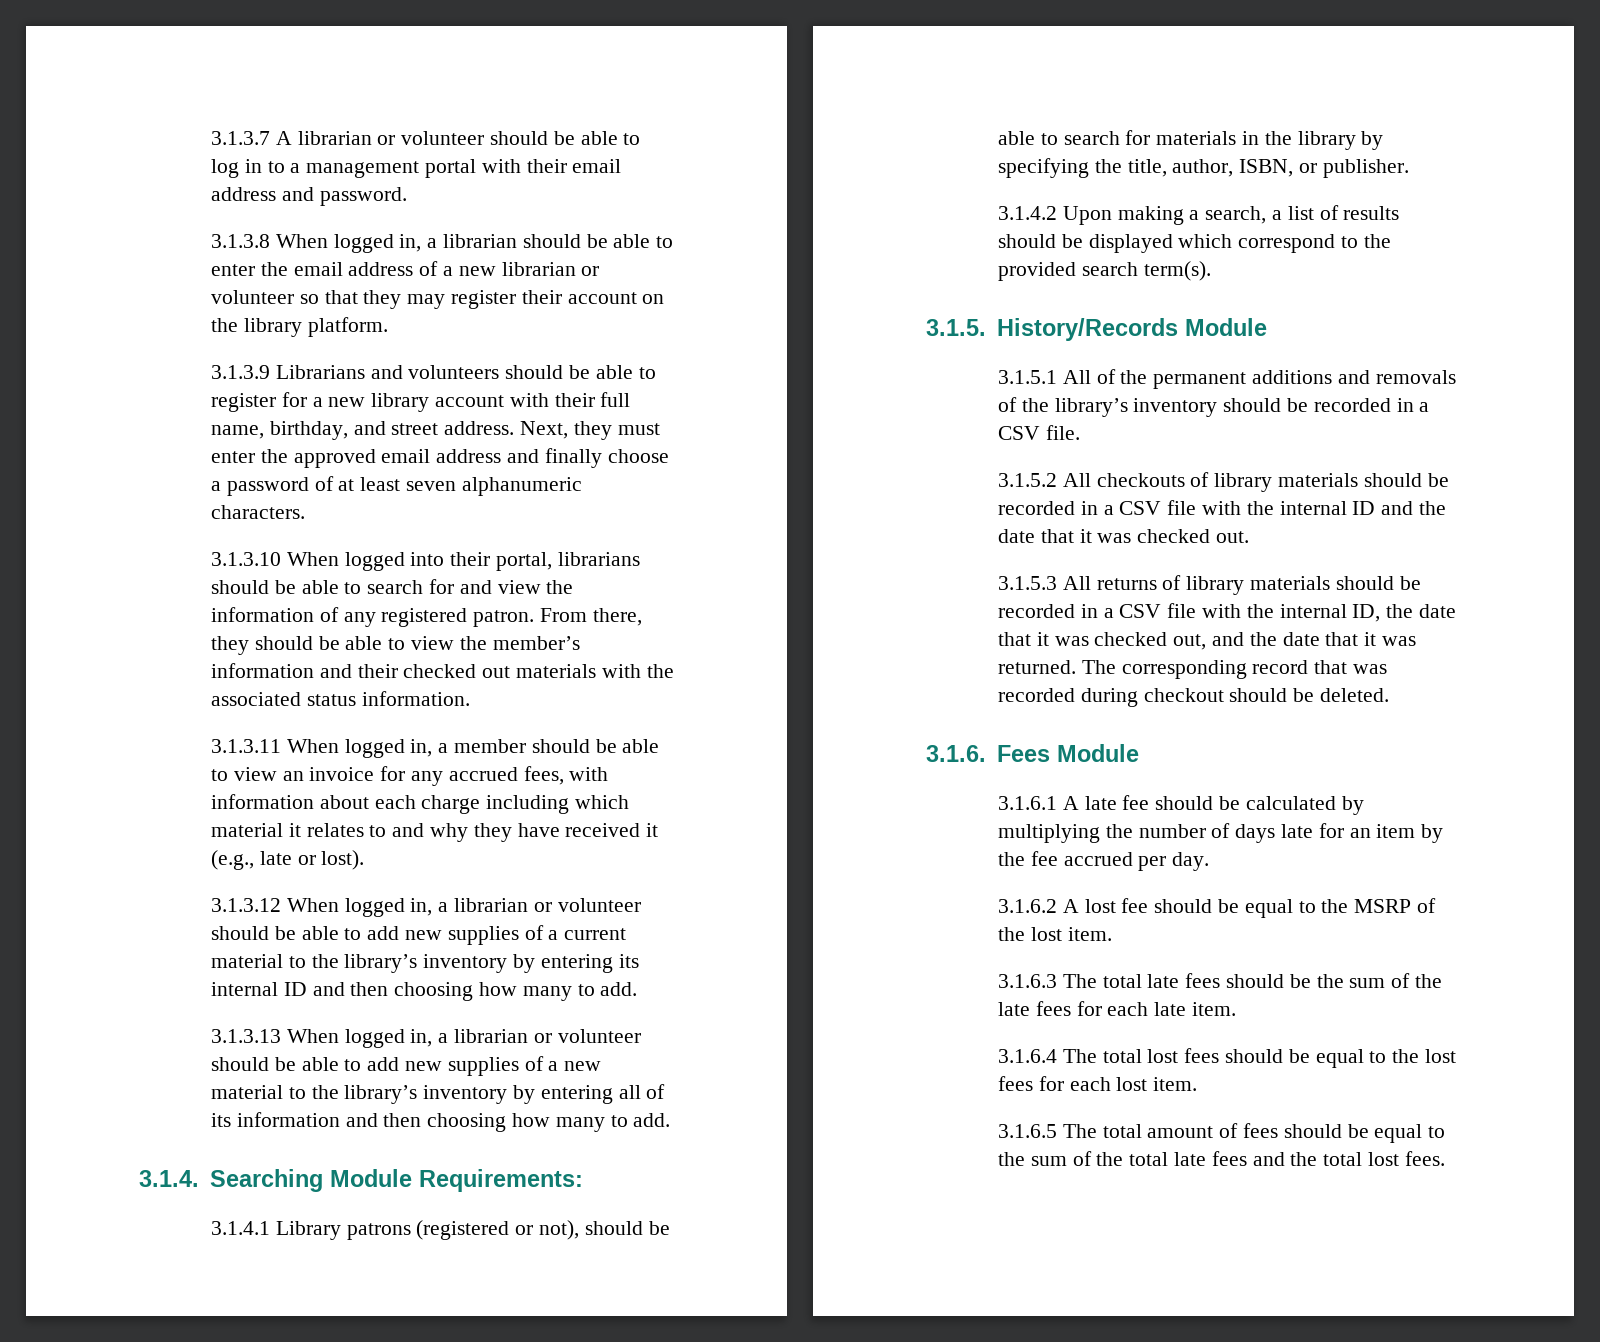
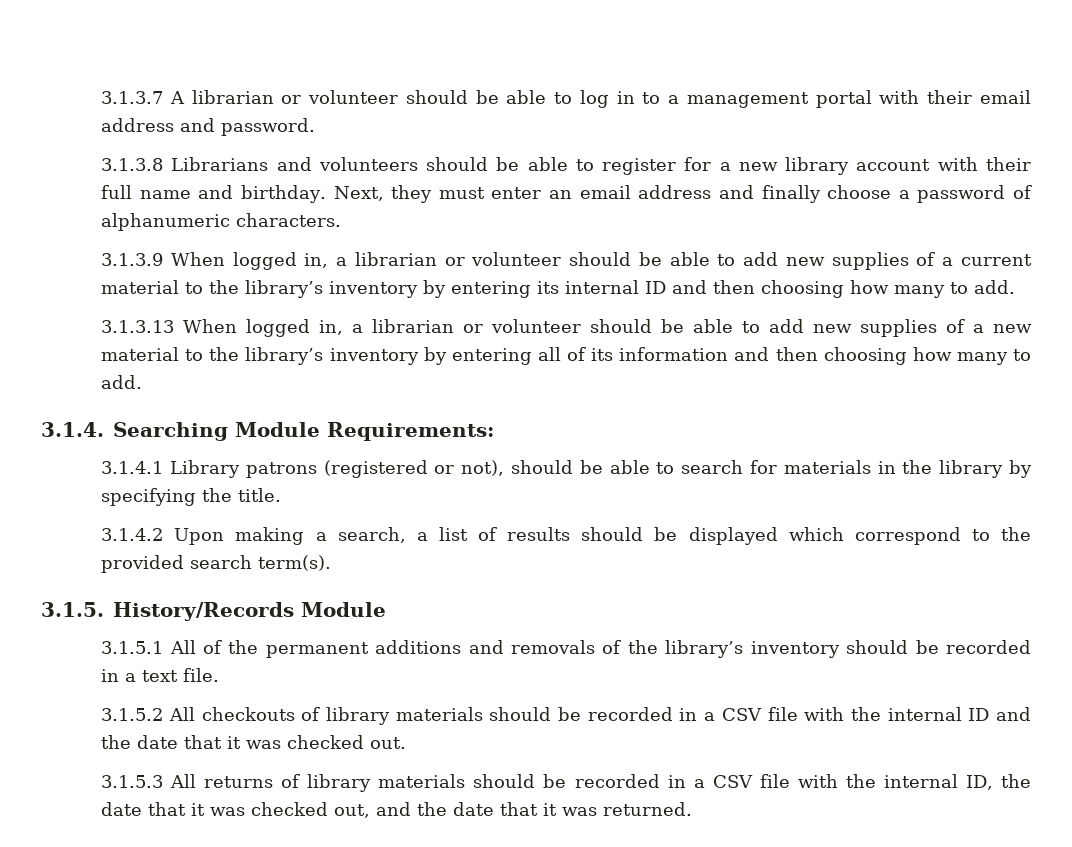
[275,234,674,253] [211,261,600,276] [211,290,665,309] [211,317,388,337] [211,365,271,379] When logged in, a librarian should be able to enter the email address of a new librarian or volunteer so that they may register their account on the library platform. // 3.1.3.9 -> (164, 164) none
[211,421,515,440] name, birthday, and street address. -> [139,185,326,203] name and birthday.
[260,449,376,468] the approved -> [549,190,573,199] an
[338,477,457,491] at least seven -> (1033, 192) none
[211,552,640,571] [211,579,574,594] [211,607,642,627] [211,636,580,655] [211,663,674,678] [211,691,470,706] [211,739,660,758] [211,766,609,786] [211,794,630,814] [211,823,659,842] [211,850,365,870] [211,898,282,912] 3.1.3.10 When logged into their portal, librarians should be able to search for and view the information of any registered patron. From there, they should be able to view the member’s information and their checked out materials with the associated status information. // 3.1.3.11 When logged in, a member should be able to view an invoice for any accrued fees, with information about each charge including which material it relates to and why they have received it (e.g., late or lost). // 3.1.3.12 -> [101,253,164,266] 3.1.3.9
[1127,159,1409,178] title, author, ISBN, or publisher. -> [238,488,282,502] title.
[998,426,1041,440] CSV -> [142,670,179,682] text
[1081,660,1388,679] [998,688,1390,707] [926,744,1139,762] [998,795,1364,815] [998,823,1444,843] [998,851,1210,871] [998,898,1437,918] [998,927,1112,941] [998,973,1443,988] [998,1001,1237,1016] [998,1048,1457,1068] [998,1076,1198,1091] [998,1123,1446,1143] [998,1151,1445,1166] The corresponding record that was recorded during checkout should be deleted. // 3.1.6. Fees Module // 3.1.6.1 A late fee should be calculated by multiplying the number of days late for an item by the fee accrued per day. // 3.1.6.2 A lost fee should be equal to the MSRP of the lost item. // 3.1.6.3 The total late fees should be the sum of the late fees for each late item. // 3.1.6.4 The total lost fees should be equal to the lost fees for each lost item. // 3.1.6.5 The total amount of fees should be equal to the sum of the total late fees and the total lost fees. -> (693, 809) none

